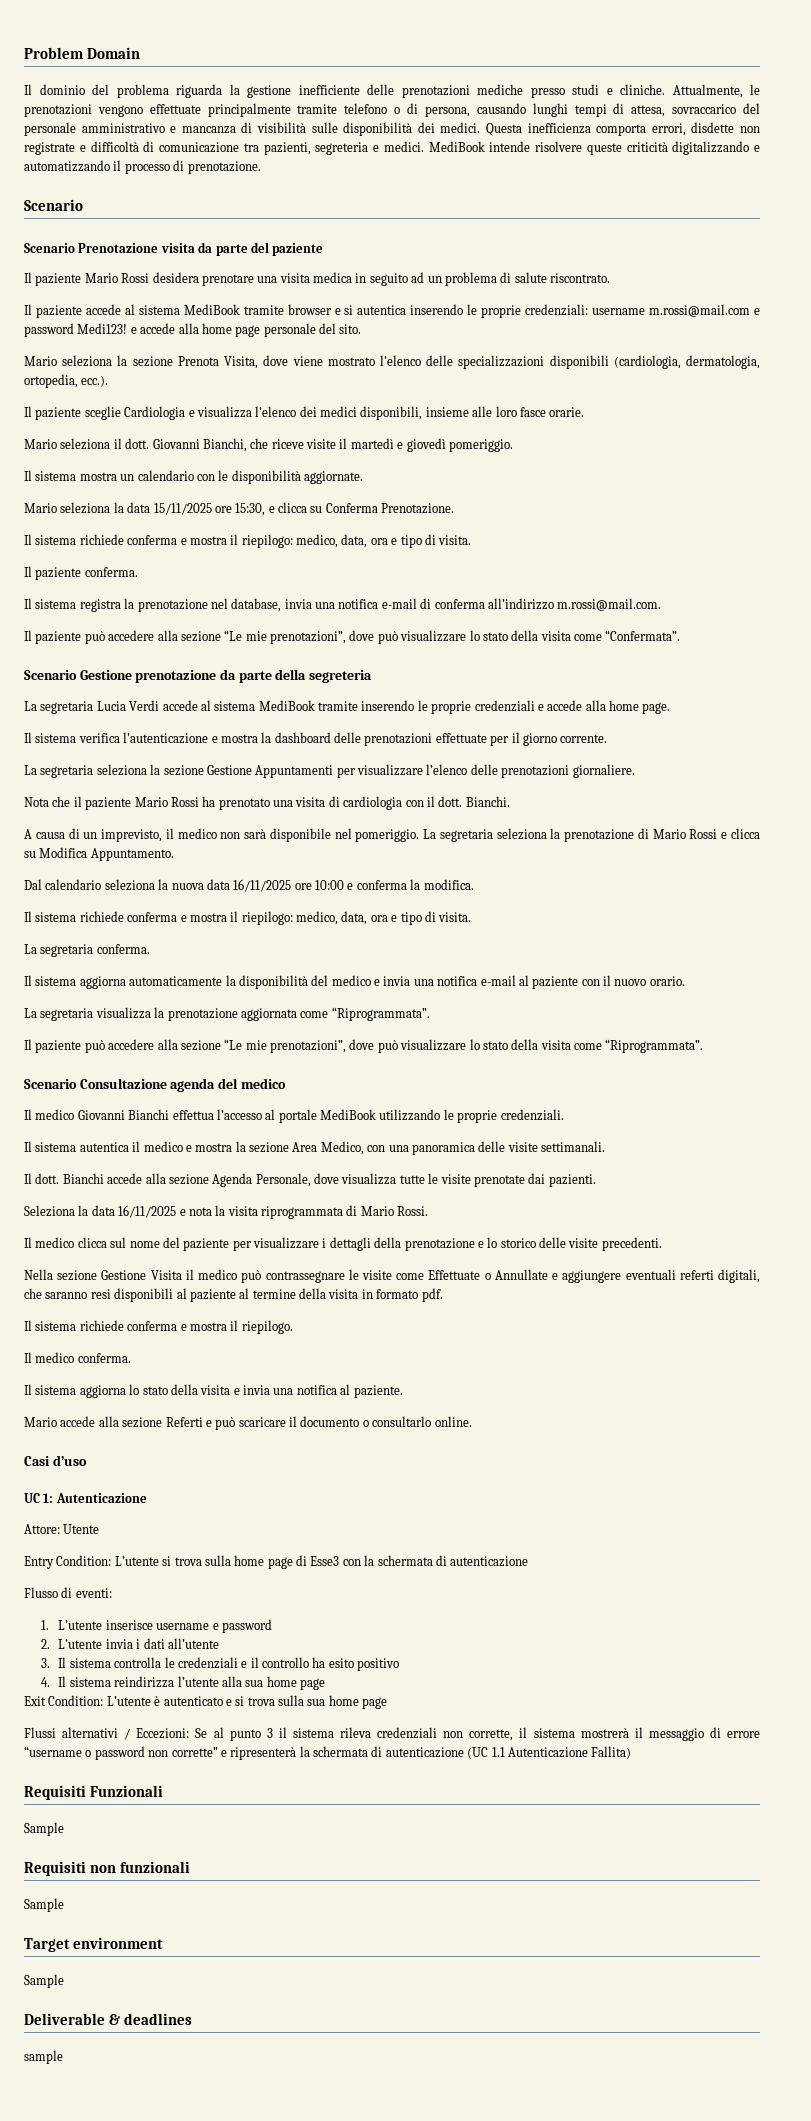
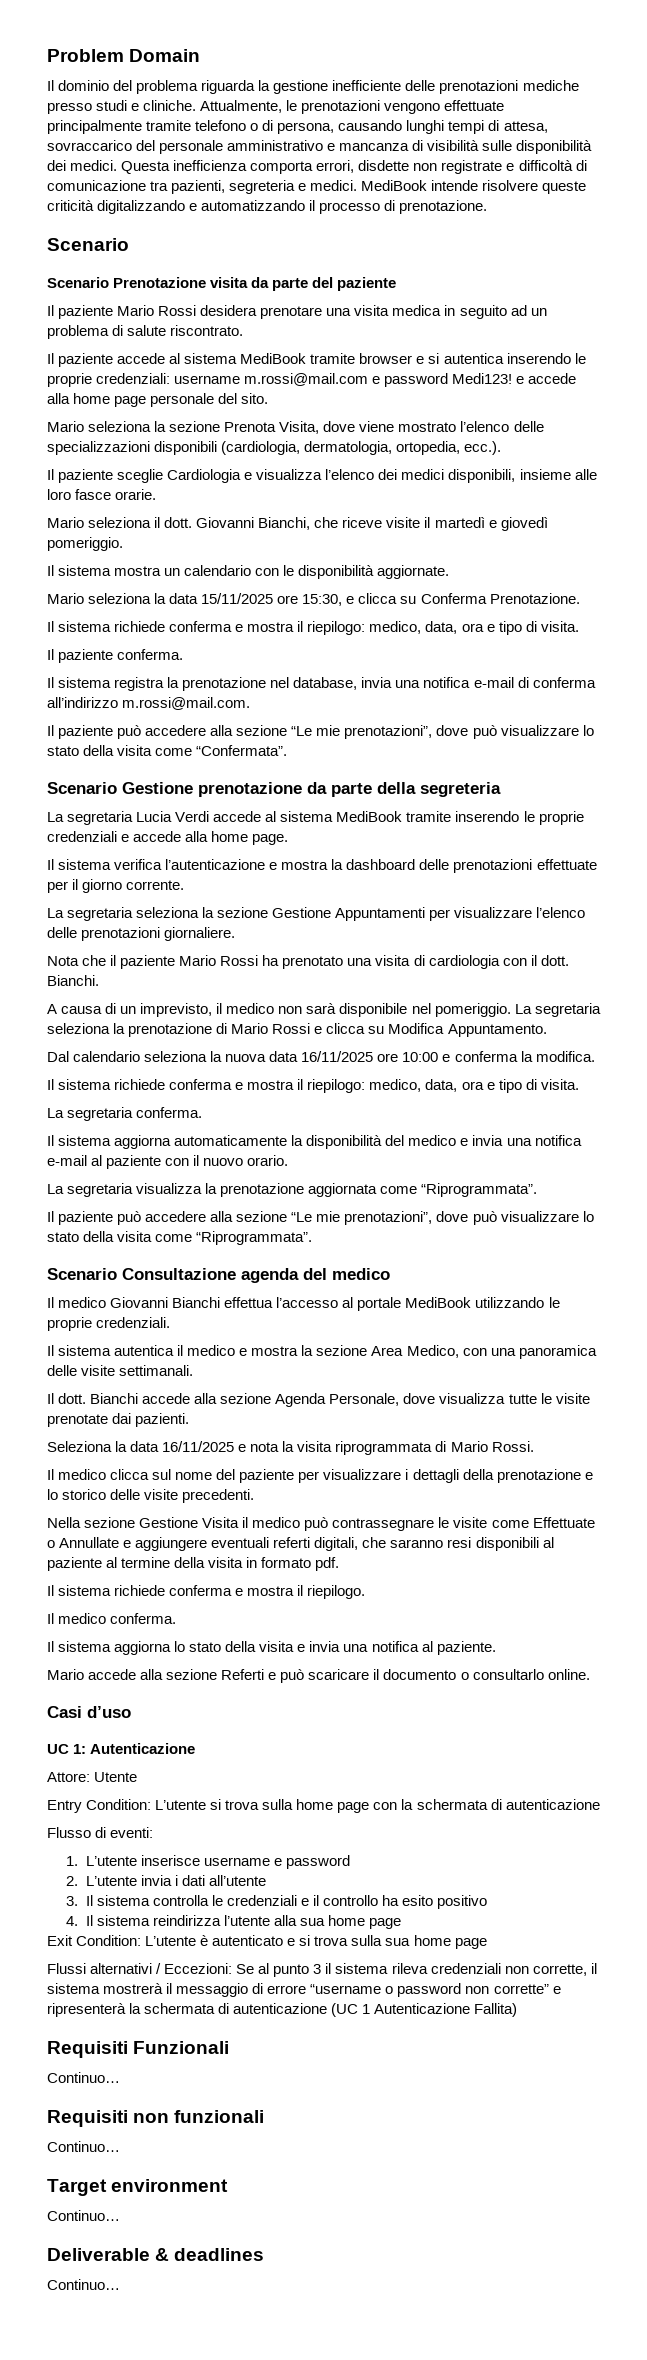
[296,1555,340,1566] di Esse3 -> (370, 1807) none
[491,1747,505,1757] 1.1 -> [362,2004,371,2014] 1
[24,1822,64,1836] Sample -> [47,2072,120,2083] Continuo…
[24,1898,64,1912] Sample -> [47,2141,120,2152] Continuo…
[24,1974,64,1988] Sample -> [47,2210,120,2221] Continuo…
[24,2050,63,2064] sample -> [47,2279,120,2290] Continuo…

